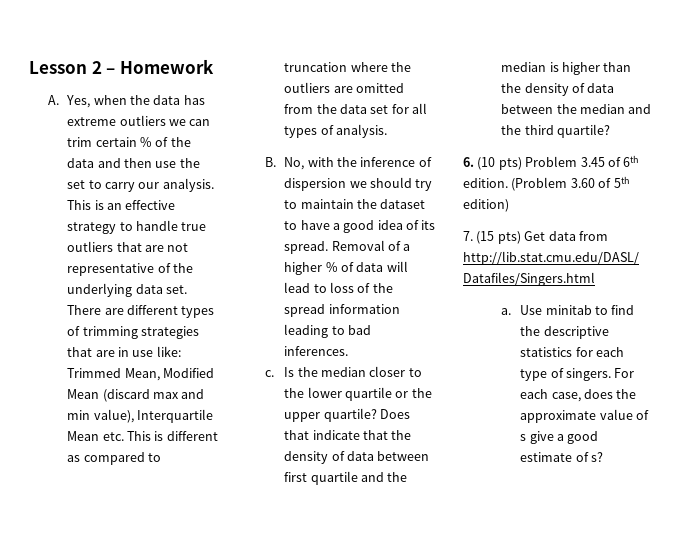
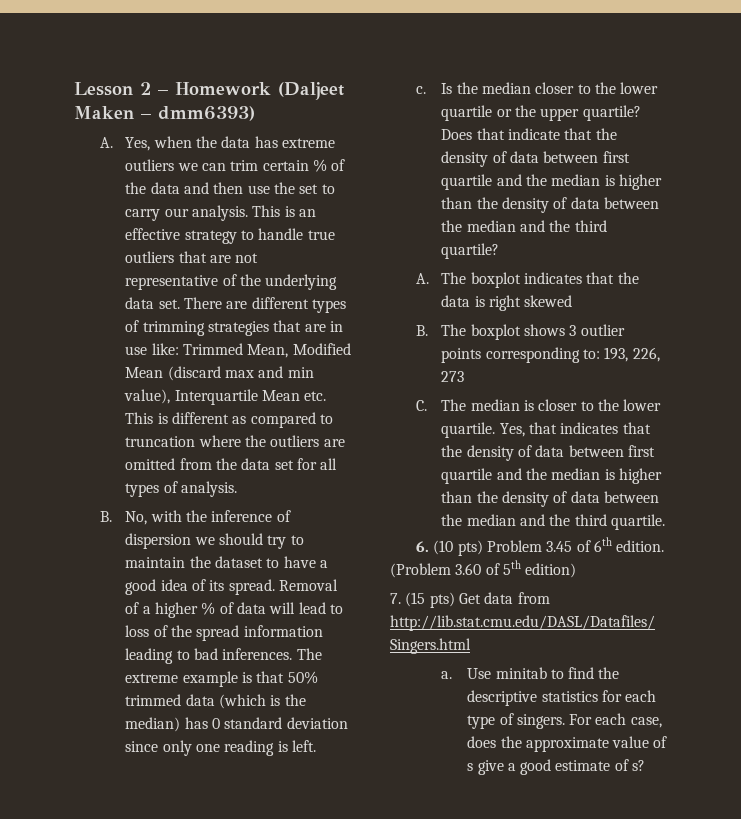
(214, 66) none -> [278,82,344,100] [74,106,255,121] (Daljeet Maken – dmm6393)
(349, 351) none -> [296,648,322,660] [125,671,318,687] [125,694,306,709] [125,717,348,732] [125,740,317,756] The extreme example is that 50% trimmed data (which is the median) has 0 standard deviation since only one reading is left.
(610, 131) none -> [415,272,639,288] [441,295,573,311] [415,324,625,340] [441,347,660,363] [441,371,465,382] [415,399,662,411] [441,422,651,438] [441,445,656,461] [441,468,663,484] [441,491,660,507] [441,514,666,530] // A. The boxplot indicates that the data is right skewed // B. The boxplot shows 3 outlier points corresponding to: 193, 226, 273 // C. The median is closer to the lower quartile. Yes, that indicates that the density of data between first quartile and the median is higher than the density of data between the median and the third quartile.

